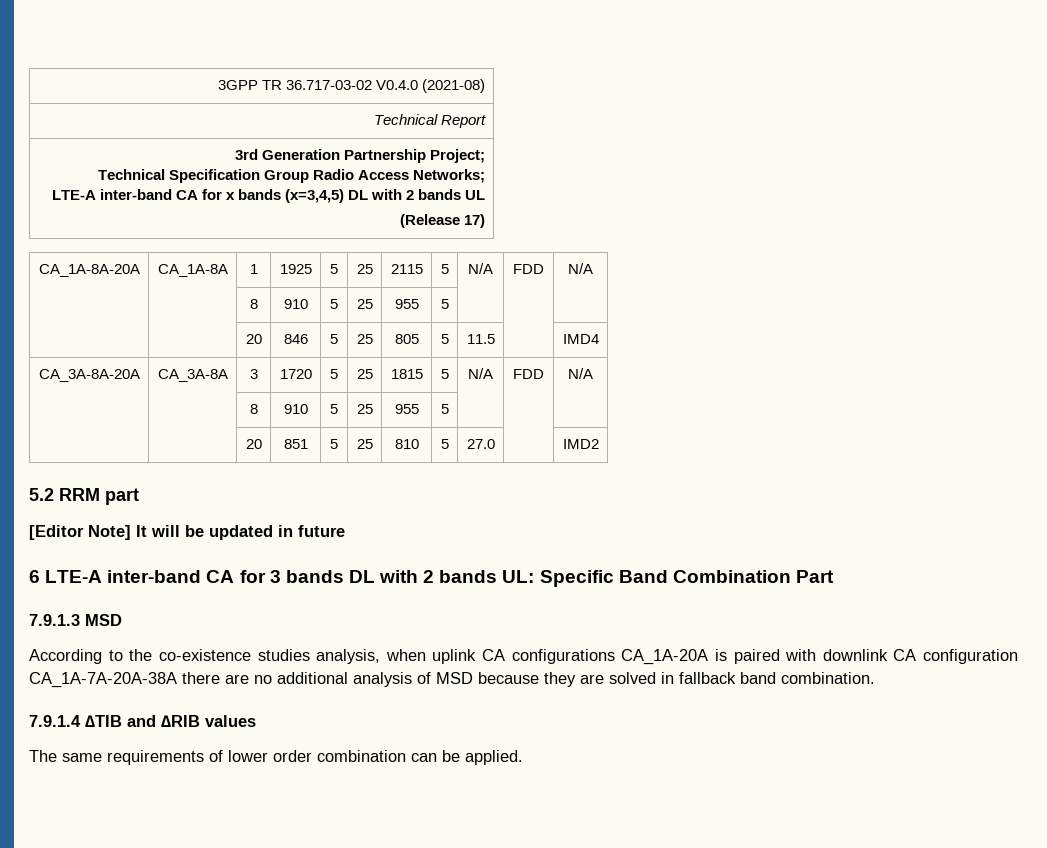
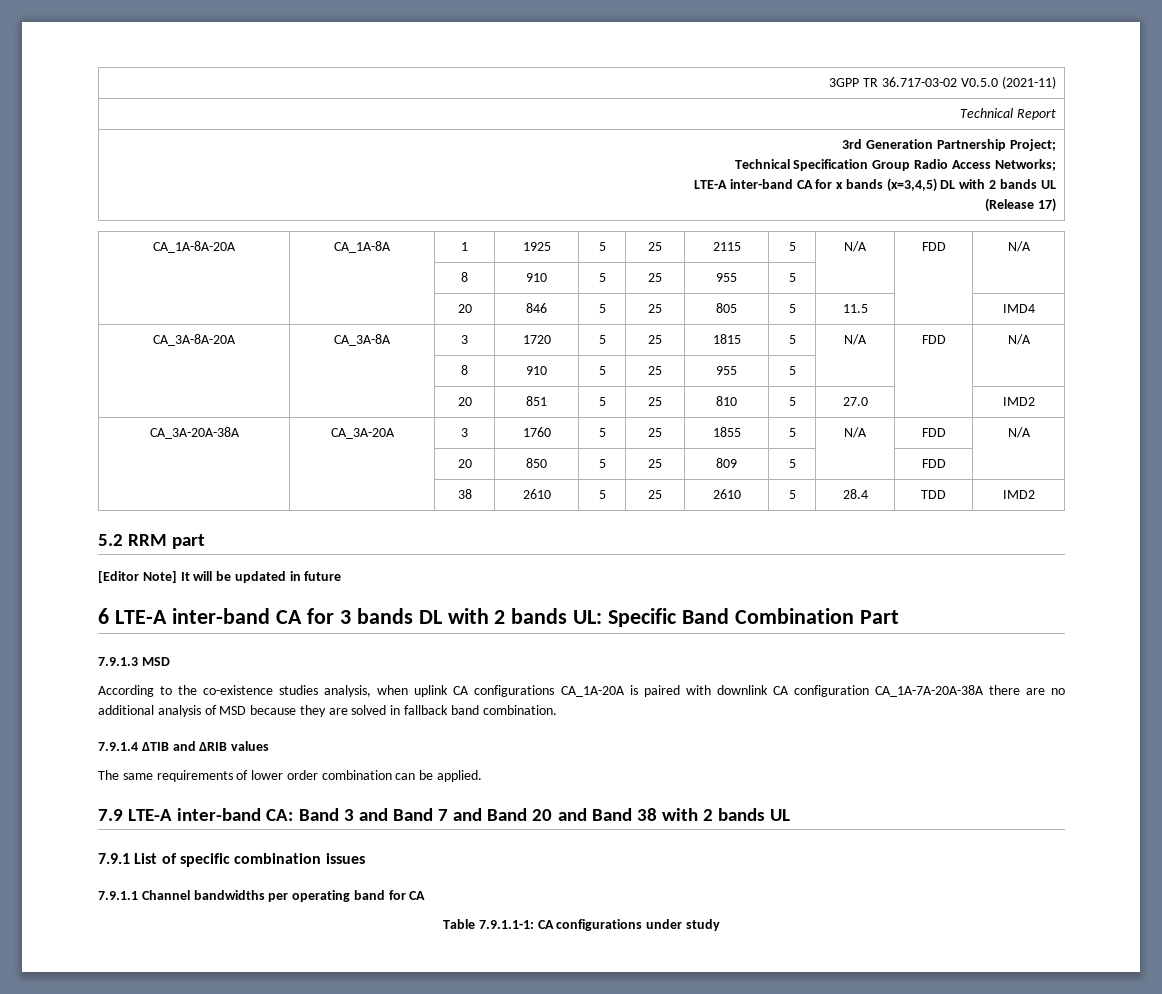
[376,79,486,93] V0.4.0 (2021-08) -> [960,76,1056,89] V0.5.0 (2021-11)
(599, 444) none -> [149,427,240,439] [330,428,395,439] [461,428,468,437] [522,427,551,437] [598,428,606,437] [648,428,662,437] [712,427,741,437] [788,428,796,437] [844,427,867,438] [921,428,946,437] [1007,427,1031,438] [457,459,472,468] [526,458,547,468] [598,459,606,468] [648,459,662,468] [716,458,737,468] [788,459,796,468] [921,459,946,468] [457,489,472,499] [522,489,551,499] [598,490,606,499] [648,490,662,499] [712,489,741,499] [788,490,796,499] [842,489,868,499] [921,490,946,499] [1002,490,1035,499] // CA_3A-20A-38A | CA_3A-20A | 3 | 1760 | 5 | 25 | 1855 | 5 | N/A | FDD | N/A // | | 20 | 850 | 5 | 25 | 809 | 5 | | FDD | // | | 38 | 2610 | 5 | 25 | 2610 | 5 | 28.4 | TDD | IMD2
(523, 757) none -> [98,808,791,821] [98,853,365,867] [98,890,426,902] [443,919,720,931] // 7.9 LTE-A inter-band CA: Band 3 and Band 7 and Band 20 and Band 38 with 2 bands UL // 7.9.1 List of specific combination issues // 7.9.1.1 Channel bandwidths per operating band for CA // Table 7.9.1.1-1: CA configurations under study

